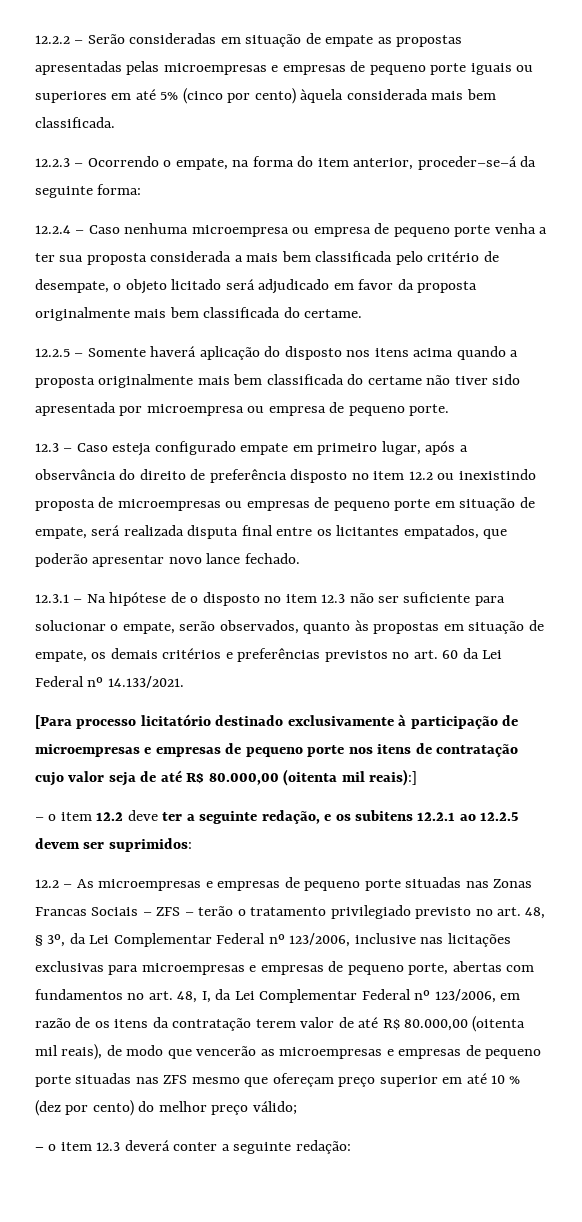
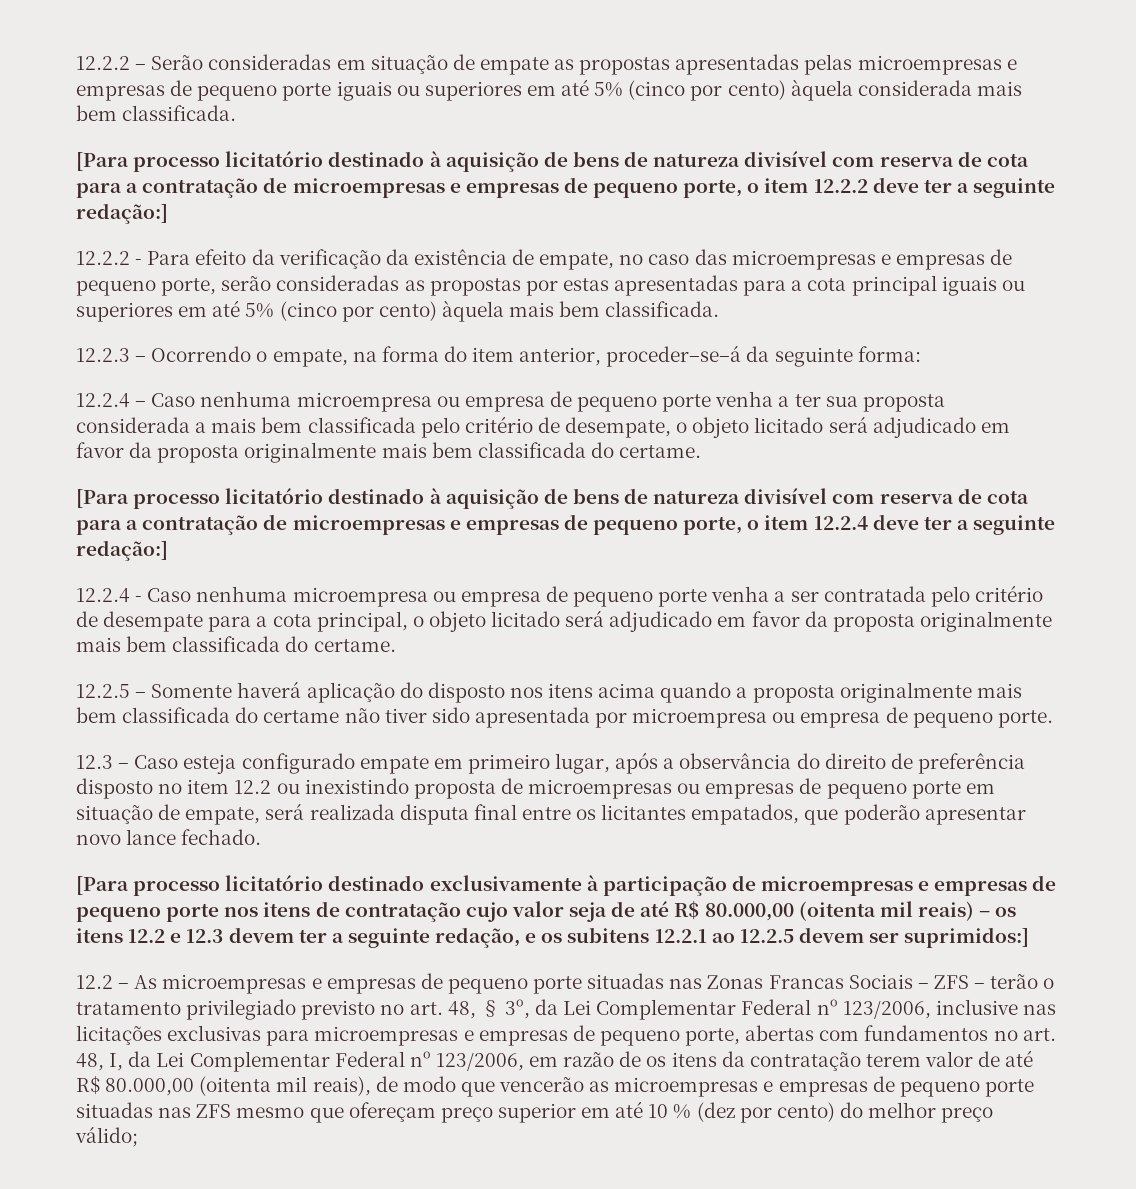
(115, 122) none -> [76,151,1029,172] [76,177,1056,198] [76,203,168,224] [76,249,1013,270] [76,275,1025,296] [76,300,720,322] // [Para processo licitatório destinado à aquisição de bens de natureza divisível com reserva de cota para a contratação de microempresas e empresas de pequeno porte, o item 12.2.2 deve ter a seguinte redação:] // 12.2.2 - Para efeito da verificação da existência de empate, no caso das microempresas e empresas de pequeno porte, serão consideradas as propostas por estas apresentadas para a cota principal iguais ou superiores em até 5% (cinco por cento) àquela mais bem classificada.
(363, 313) none -> [76,488,1029,509] [76,514,1056,535] [76,540,168,561] [76,585,1043,607] [76,610,1052,632] [76,636,396,652] // [Para processo licitatório destinado à aquisição de bens de natureza divisível com reserva de cota para a contratação de microempresas e empresas de pequeno porte, o item 12.2.4 deve ter a seguinte redação:] // 12.2.4 - Caso nenhuma microempresa ou empresa de pequeno porte venha a ser contratada pelo critério de desempate para a cota principal, o objeto licitado será adjudicado em favor da proposta originalmente mais bem classificada do certame.
[35,592,505,606] [35,620,544,634] [35,648,503,662] [35,676,184,688] // 12.3.1 – Na hipótese de o disposto no item 12.3 não ser suficiente para solucionar o empate, serão observados, quanto às propostas em situação de empate, os demais critérios e preferências previstos no art. 60 da Lei Federal nº 14.133/2021. -> (262, 837) none
[369,769,418,786] [35,810,158,821] reais):] // – o item 12.2 deve -> [917,901,1017,921] [76,927,294,943] reais) – os itens 12.2 e 12.3 devem
[108,838,192,852] suprimidos: -> [904,927,1030,948] suprimidos:]
[35,1140,351,1154] // – o item 12.3 deverá conter a seguinte redação: -> (138, 1136) none

